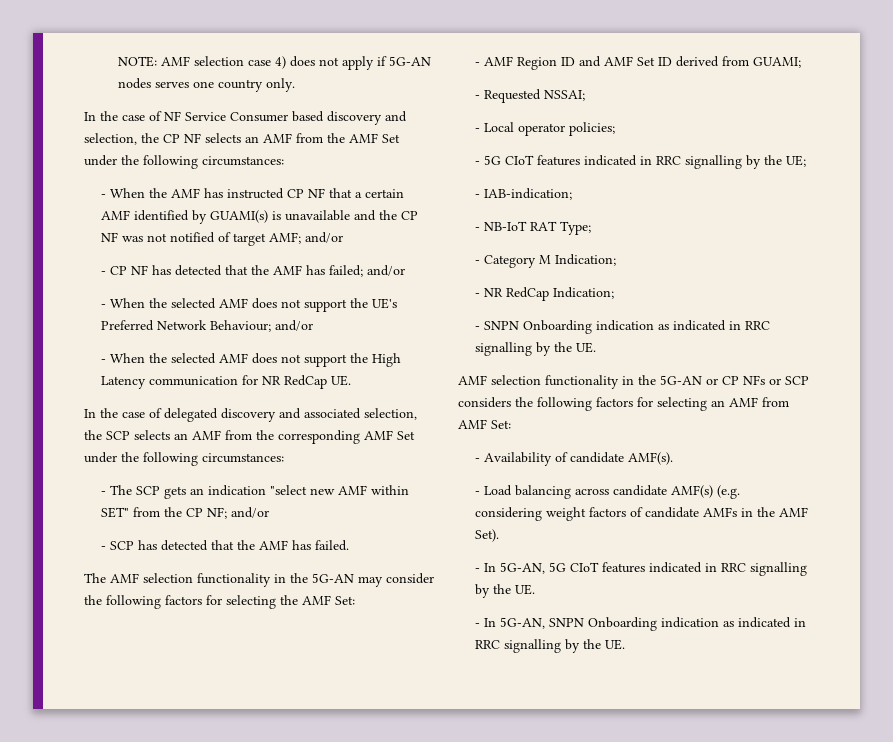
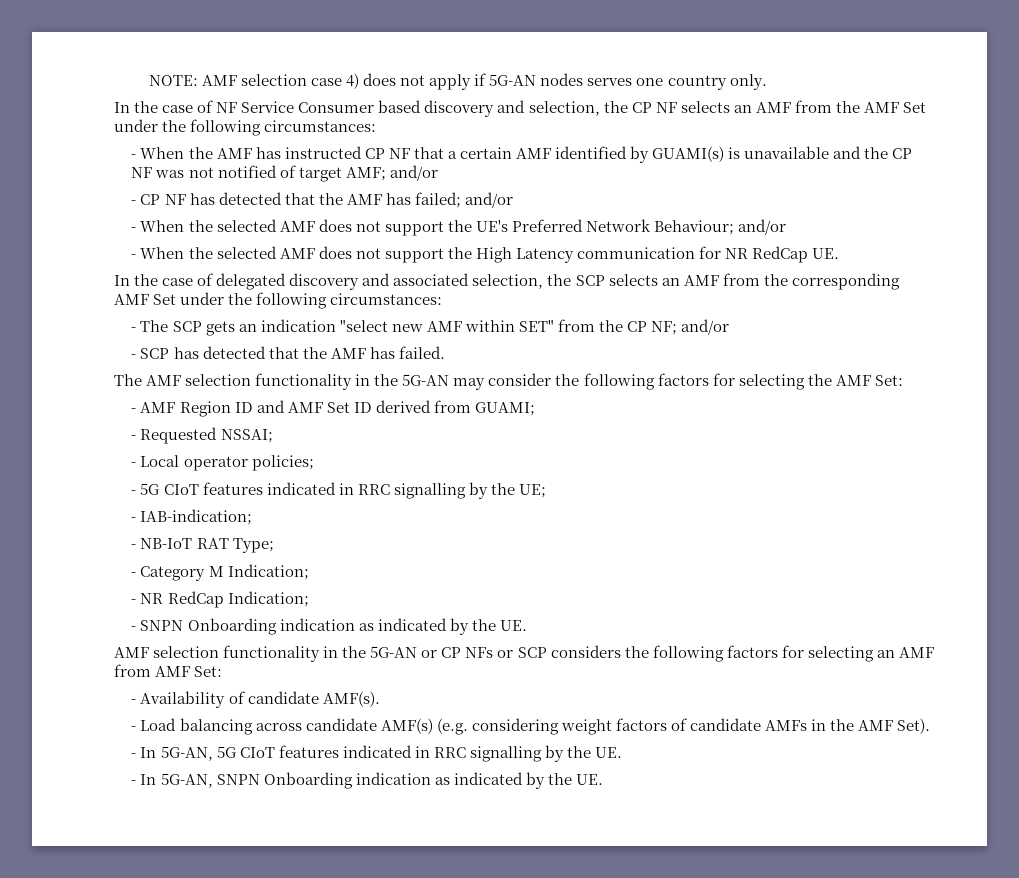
[729,321,771,330] [475,342,533,356] in RRC signalling -> (447, 624) none
[794,618,807,627] [475,639,562,653] in RRC signalling -> (523, 778) none

